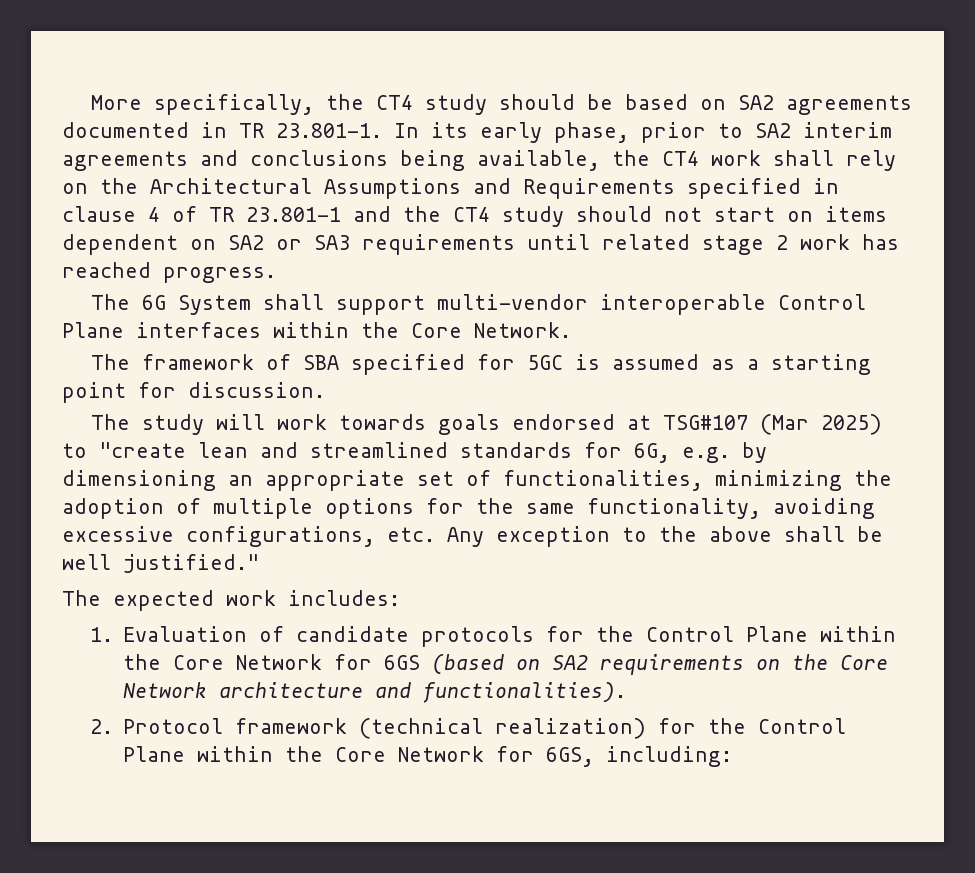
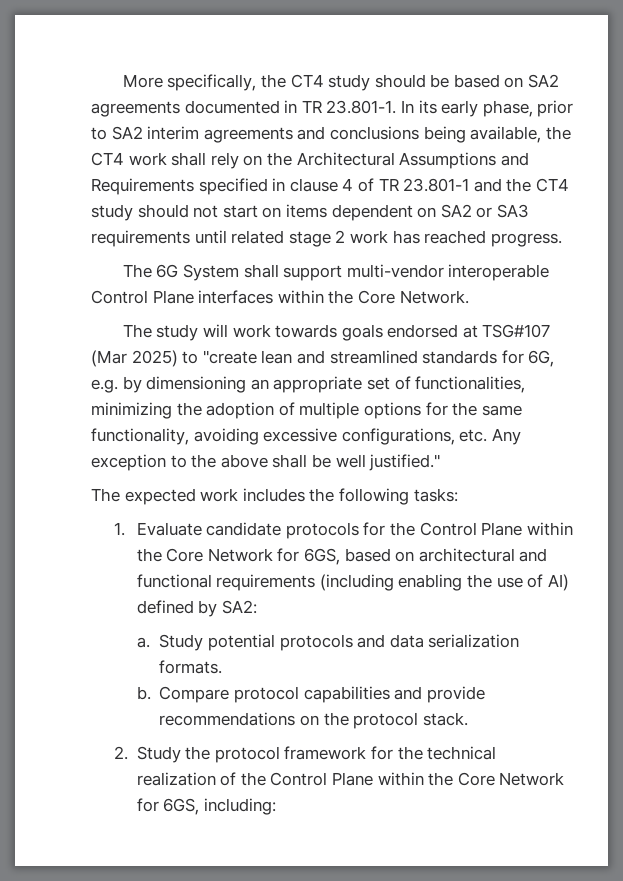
[91,354,872,375] [62,382,325,403] // The framework of SBA specified for 5GC is assumed as a starting point for discussion. -> (469, 297) none
[288,590,400,606] includes: -> [242,488,458,505] includes the following tasks:
[123,626,285,642] Evaluation of -> [136,522,202,536] Evaluate
[384,654,889,675] [123,682,627,703] [89,718,697,739] 6GS (based on SA2 requirements on the Core Network architecture and functionalities). // 2. Protocol framework (technical realization) for -> [303,548,548,565] [136,574,569,591] [136,600,257,617] [136,634,520,651] [159,660,223,674] [136,686,485,703] [159,712,468,729] [113,746,497,763] [136,772,237,786] 6GS, based on architectural and functional requirements (including enabling the use of AI) defined by SA2: // a. Study potential protocols and data serialization formats. // b. Compare protocol capabilities and provide recommendations on the protocol stack. // 2. Study the protocol framework for the technical realization of

